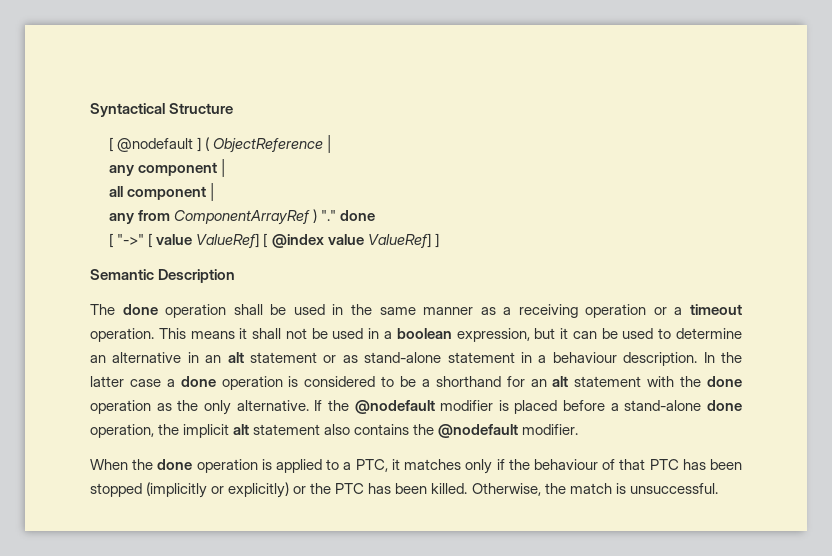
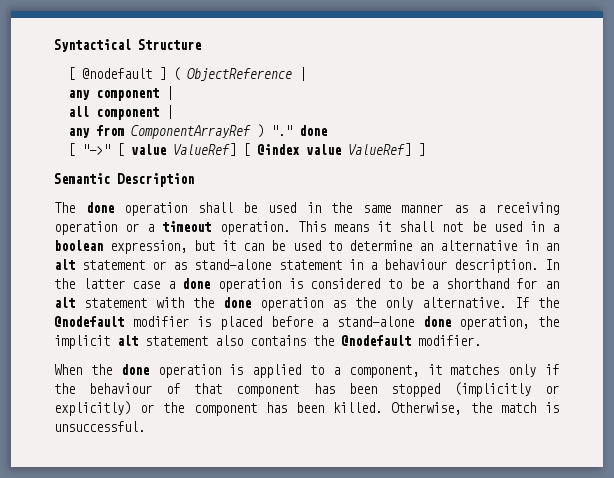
[355,459,388,472] PTC, -> [348,365,419,378] component,
[649,459,679,470] PTC -> [236,384,300,397] component
[335,483,365,494] PTC -> [193,403,257,416] component

